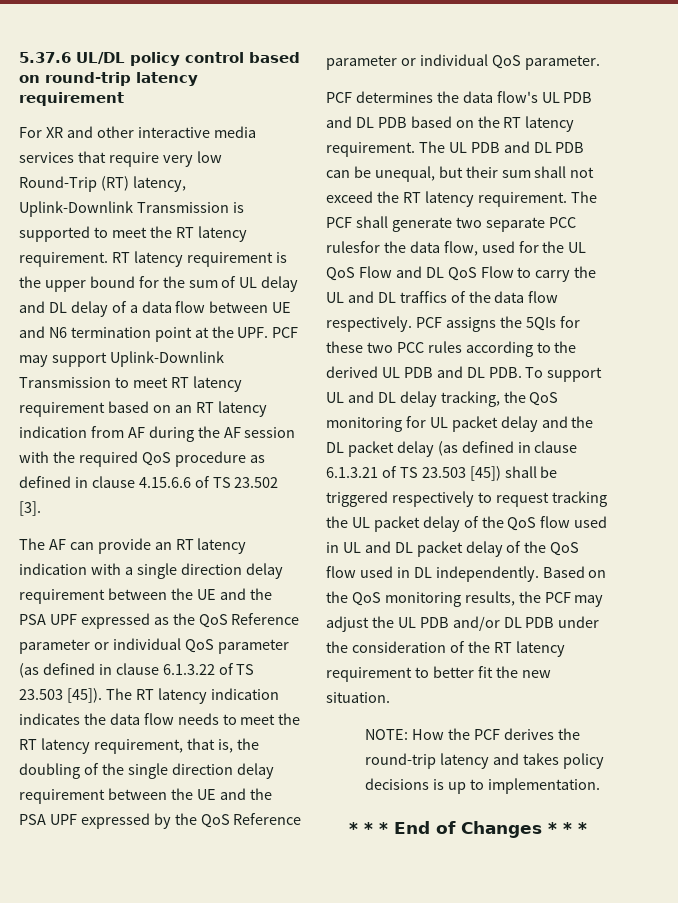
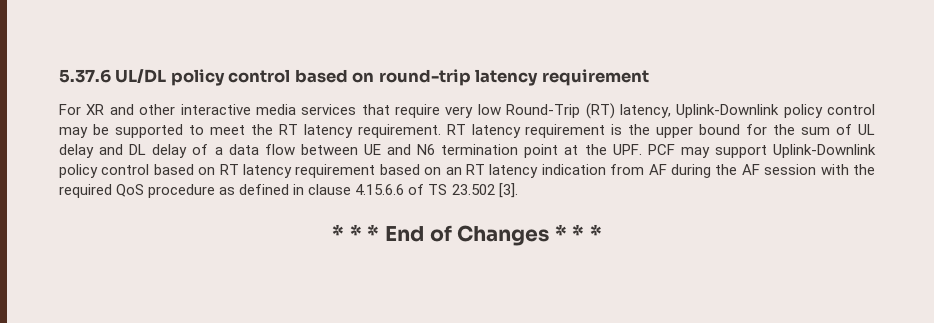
[136,202,244,213] Transmission is -> [783,104,875,118] [59,124,109,138] policy control may be
[19,377,168,388] Transmission to meet -> [59,164,216,178] policy control based on
[19,538,247,554] [19,563,283,579] [19,588,272,604] [19,613,300,629] [19,638,289,654] [19,663,255,678] [19,688,279,704] [19,713,301,725] [19,738,259,754] [19,763,274,779] [19,788,272,804] [19,813,302,829] [326,54,600,70] [326,91,593,103] [326,116,575,132] [326,141,585,157] [326,166,595,182] [326,191,597,207] [326,216,576,232] [326,241,587,256] [326,266,597,282] [326,291,559,303] [326,316,580,332] [326,341,577,357] [326,366,603,382] [326,391,559,407] [326,416,594,432] [326,441,578,457] [326,466,558,481] [326,491,607,507] [326,516,608,532] [326,541,580,557] [326,566,607,582] [326,591,604,607] [326,616,600,632] [326,641,565,657] [326,666,551,682] [326,692,390,703] [365,728,580,740] [365,753,604,769] [365,778,600,794] // The AF can provide an RT latency indication with a single direction delay requirement between the UE and the PSA UPF expressed as the QoS Reference parameter or individual QoS parameter (as defined in clause 6.1.3.22 of TS 23.503 [45]). The RT latency indication indicates the data flow needs to meet the RT latency requirement, that is, the doubling of the single direction delay requirement between the UE and the PSA UPF expressed by the QoS Reference parameter or individual QoS parameter. // PCF determines the data flow's UL PDB and DL PDB based on the RT latency requirement. The UL PDB and DL PDB can be unequal, but their sum shall not exceed the RT latency requirement. The PCF shall generate two separate PCC rulesfor the data flow, used for the UL QoS Flow and DL QoS Flow to carry the UL and DL traffics of the data flow respectively. PCF assigns the 5QIs for these two PCC rules according to the derived UL PDB and DL PDB. To support UL and DL delay tracking, the QoS monitoring for UL packet delay and the DL packet delay (as defined in clause 6.1.3.21 of TS 23.503 [45]) shall be triggered respectively to request tracking the UL packet delay of the QoS flow used in UL and DL packet delay of the QoS flow used in DL independently. Based on the QoS monitoring results, the PCF may adjust the UL PDB and/or DL PDB under the consideration of the RT latency requirement to better fit the new situation. // NOTE: How the PCF derives the round-trip latency and takes policy decisions is up to implementation. -> (518, 190) none

